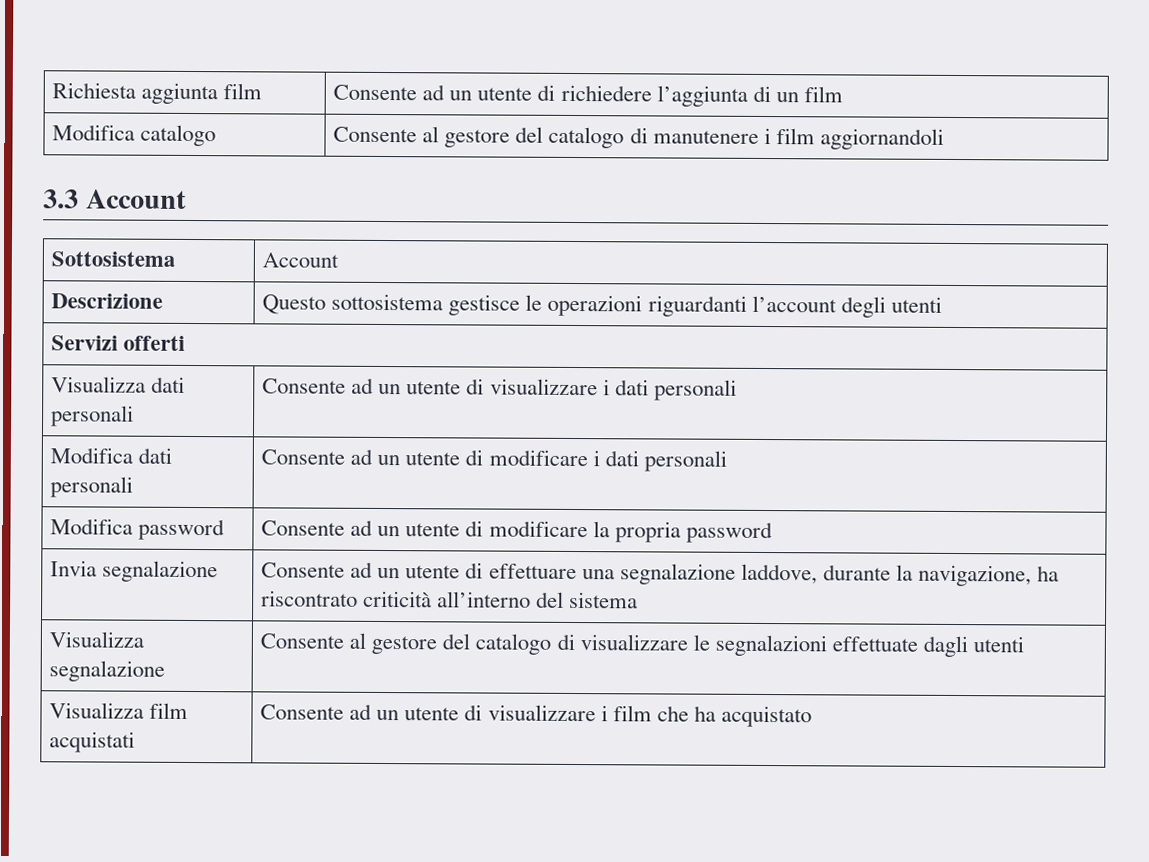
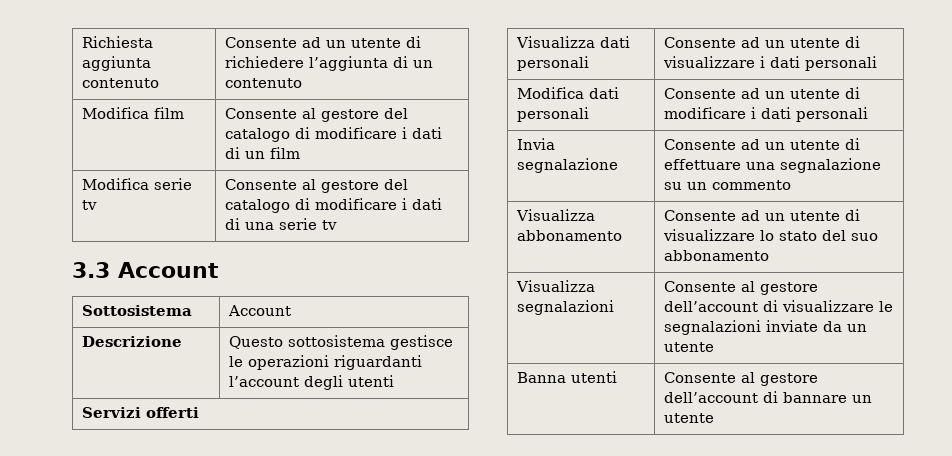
[223,83,263,100] film -> [81,78,159,88] contenuto
[803,86,843,103] [52,124,217,147] [333,126,944,150] film // Modifica catalogo | Consente al gestore del catalogo di manutenere i film aggiornandoli -> [224,78,302,88] [81,107,184,119] [224,108,408,122] [224,127,442,142] [224,147,300,159] [81,178,192,190] [81,200,97,210] [224,179,408,193] [224,198,442,213] [224,218,337,230] contenuto // Modifica film | Consente al gestore del catalogo di modificare i dati di un film // Modifica serie tv | Consente al gestore del catalogo di modificare i dati di una serie tv
[50,518,226,541] [261,519,773,544] // Modifica password | Consente ad un utente di modificare la propria password -> (868, 114) none
[740,563,1060,587] [261,590,639,609] [49,631,145,648] [49,660,166,682] [260,632,1024,658] [49,702,189,719] [49,731,136,753] [260,703,812,728] laddove, durante la navigazione, ha riscontrato criticità all’interno del sistema // Visualizza segnalazione | Consente al gestore del catalogo di visualizzare le segnalazioni effettuate dagli utenti // Visualizza film acquistati | Consente ad un utente di visualizzare i film che ha acquistato -> [663,180,791,190] [515,209,595,221] [516,230,622,241] [663,209,860,221] [662,229,878,241] [663,250,769,261] [515,280,595,292] [516,300,614,315] [663,281,818,295] [663,300,893,312] [663,320,867,335] [663,342,714,352] [516,371,617,383] [663,372,818,386] [663,391,872,403] [663,413,714,423] su un commento // Visualizza abbonamento | Consente ad un utente di visualizzare lo stato del suo abbonamento // Visualizza segnalazioni | Consente al gestore dell’account di visualizzare le segnalazioni inviate da un utente // Banna utenti | Consente al gestore dell’account di bannare un utente

